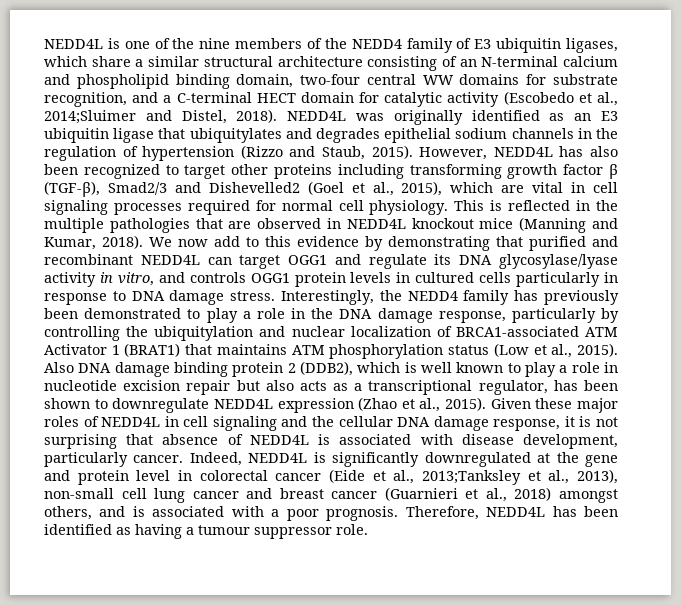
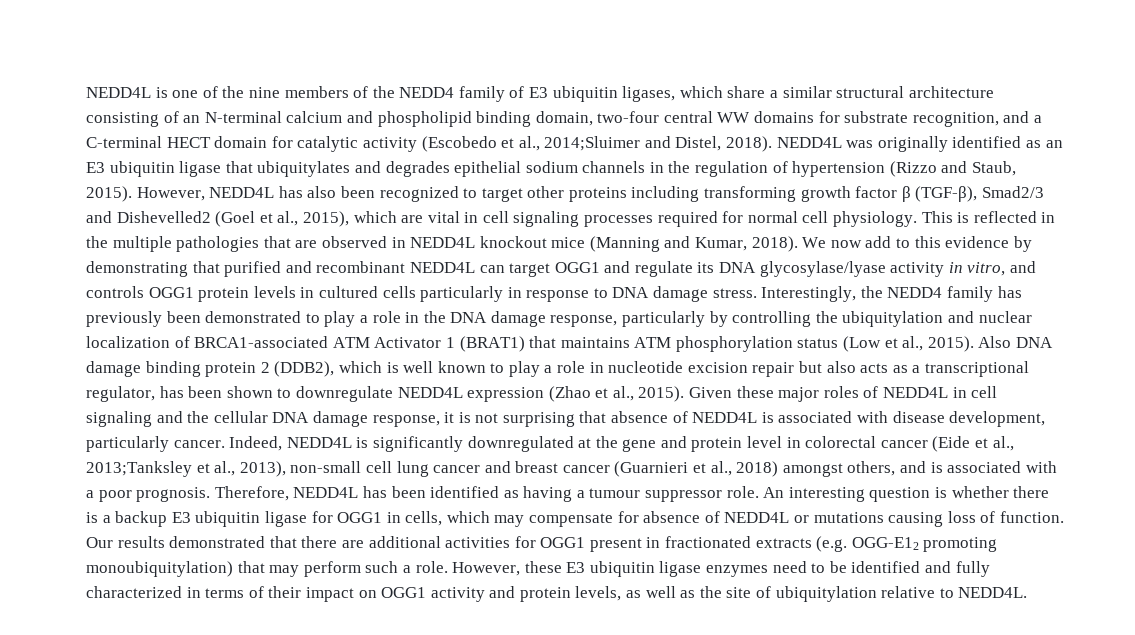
(368, 529) none -> [763,486,1050,502] [86,511,1064,527] [86,536,998,552] [86,561,990,577] [86,586,1028,602] An interesting question is whether there is a backup E3 ubiquitin ligase for OGG1 in cells, which may compensate for absence of NEDD4L or mutations causing loss of function. Our results demonstrated that there are additional activities for OGG1 present in fractionated extracts (e.g. OGG-E12 promoting monoubiquitylation) that may perform such a role. However, these E3 ubiquitin ligase enzymes need to be identified and fully characterized in terms of their impact on OGG1 activity and protein levels, as well as the site of ubiquitylation relative to NEDD4L.

